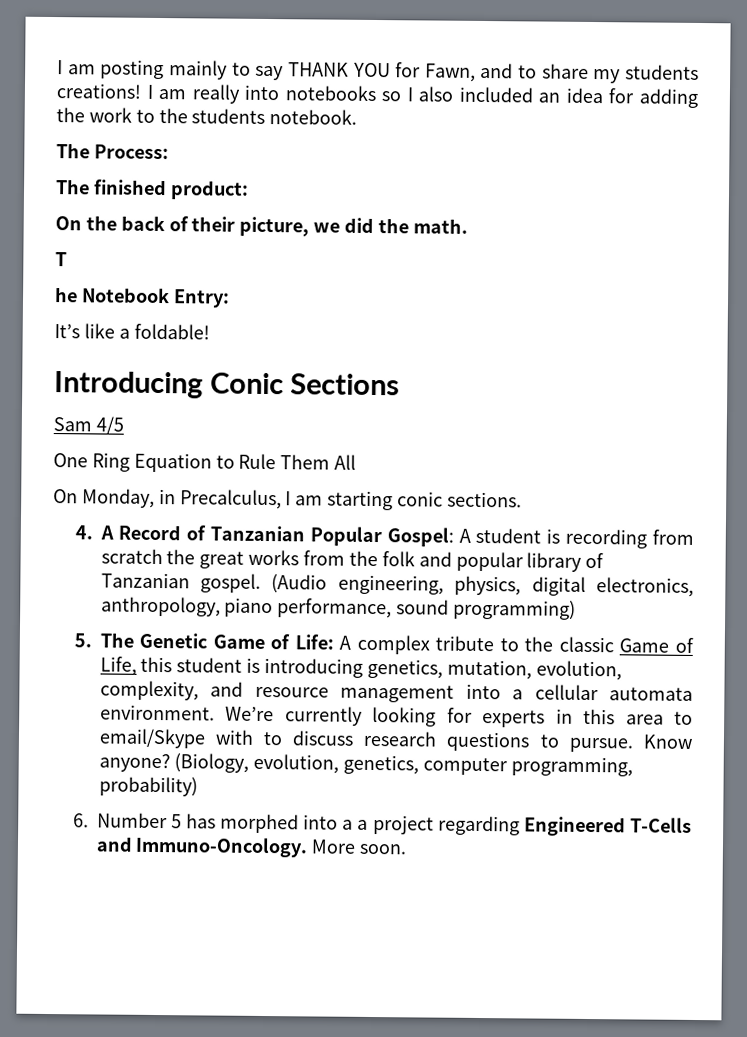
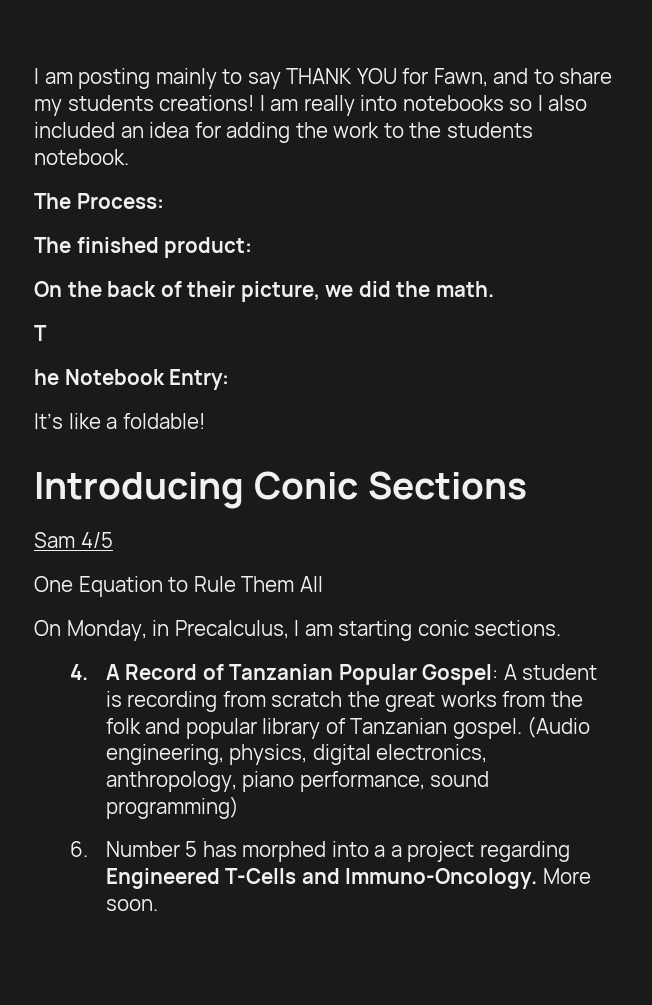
[91,452,130,472] Ring -> (73, 584) none
[73,632,695,655] [99,656,622,681] [99,680,693,703] [99,704,694,728] [98,728,694,753] [98,753,633,777] [98,776,198,797] // 5. The Genetic Game of Life: A complex tribute to the classic Game of Life, this student is introducing genetics, mutation, evolution, complexity, and resource management into a cellular automata environment. We’re currently looking for experts in this area to email/Skype with to discuss research questions to pursue. Know anyone? (Biology, evolution, genetics, computer programming, probability) -> (239, 807) none

